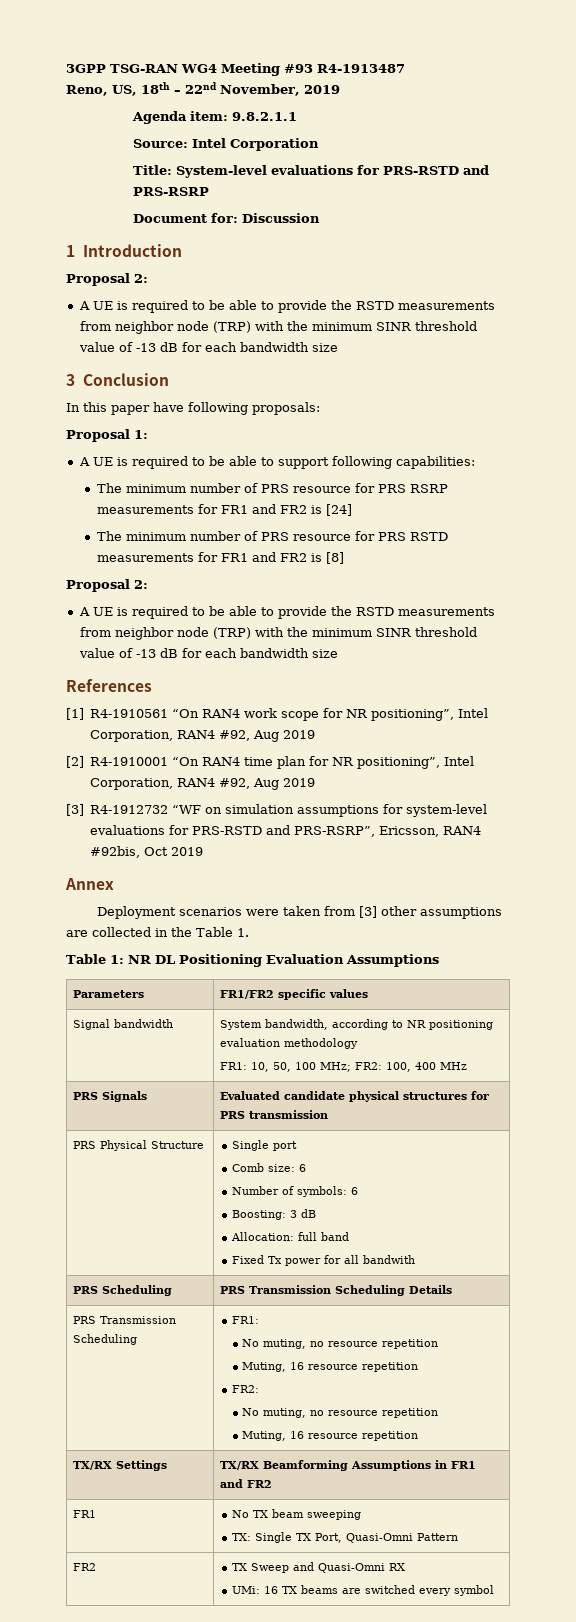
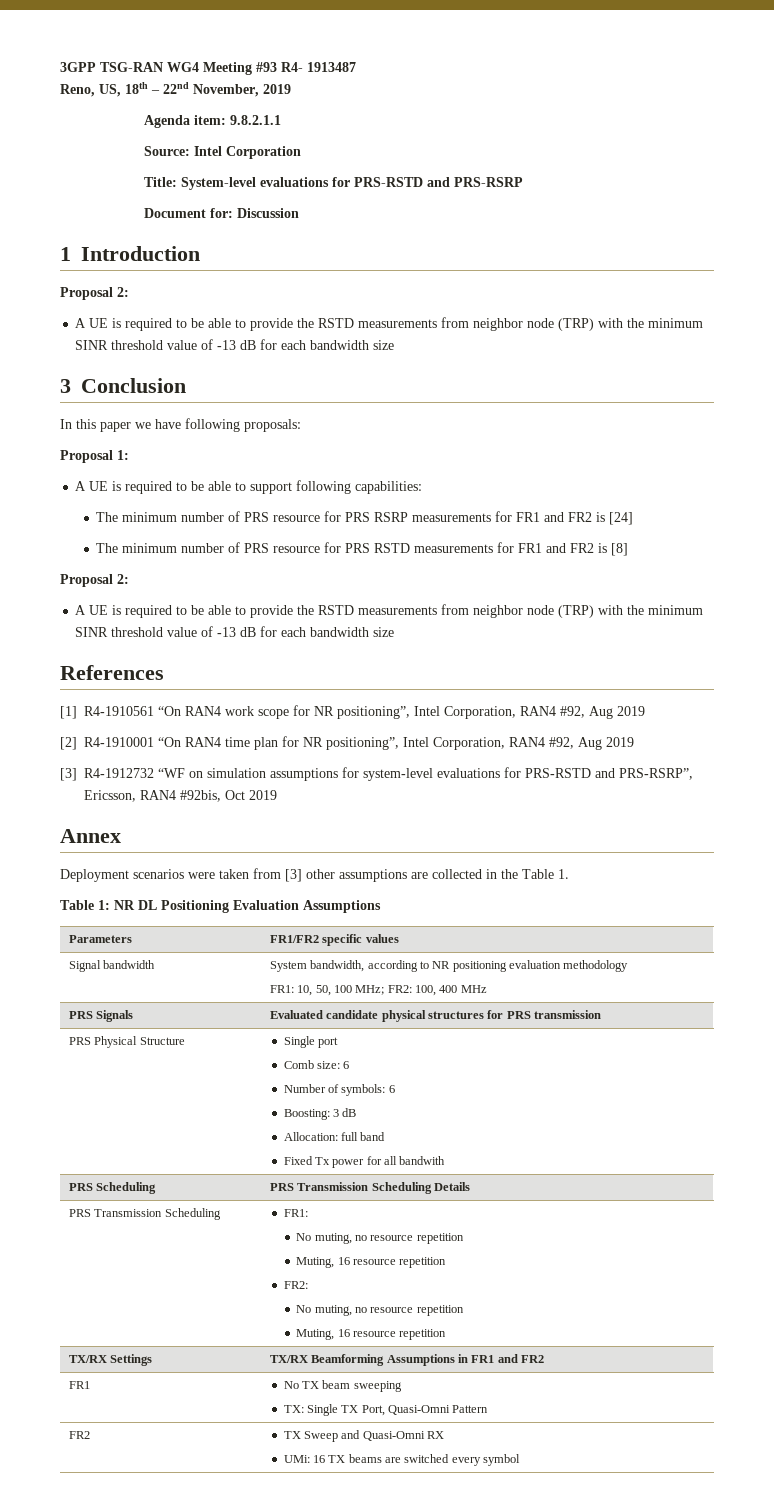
[317,64,405,73] R4-1913487 -> [281,62,356,72] R4- 1913487
(150, 410) none -> [135,422,151,429] we

